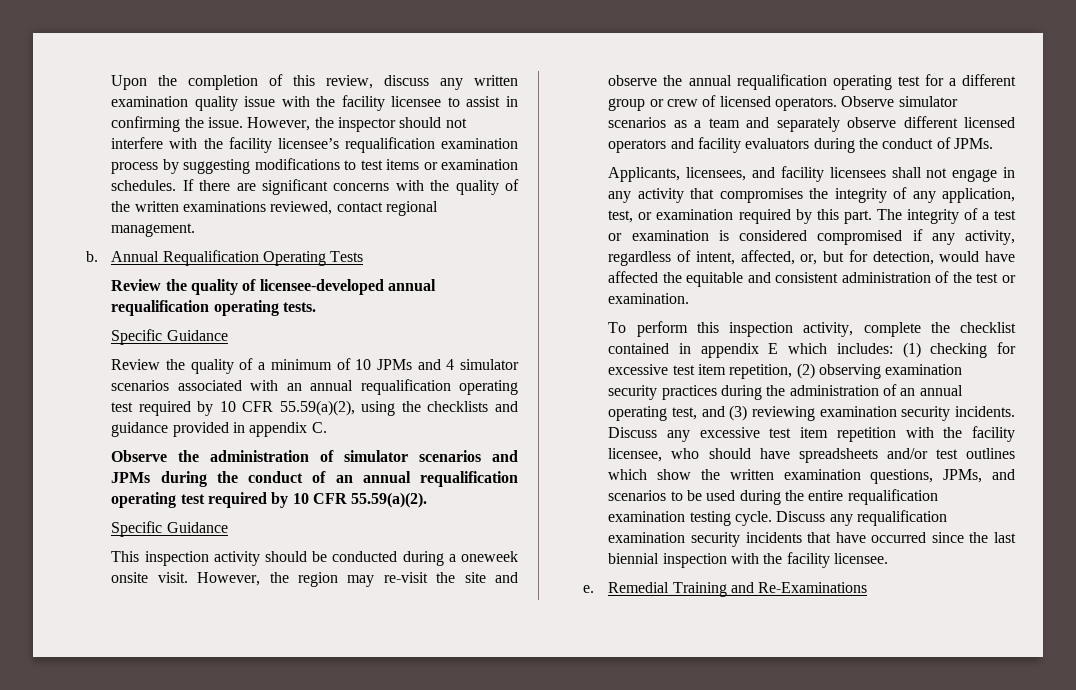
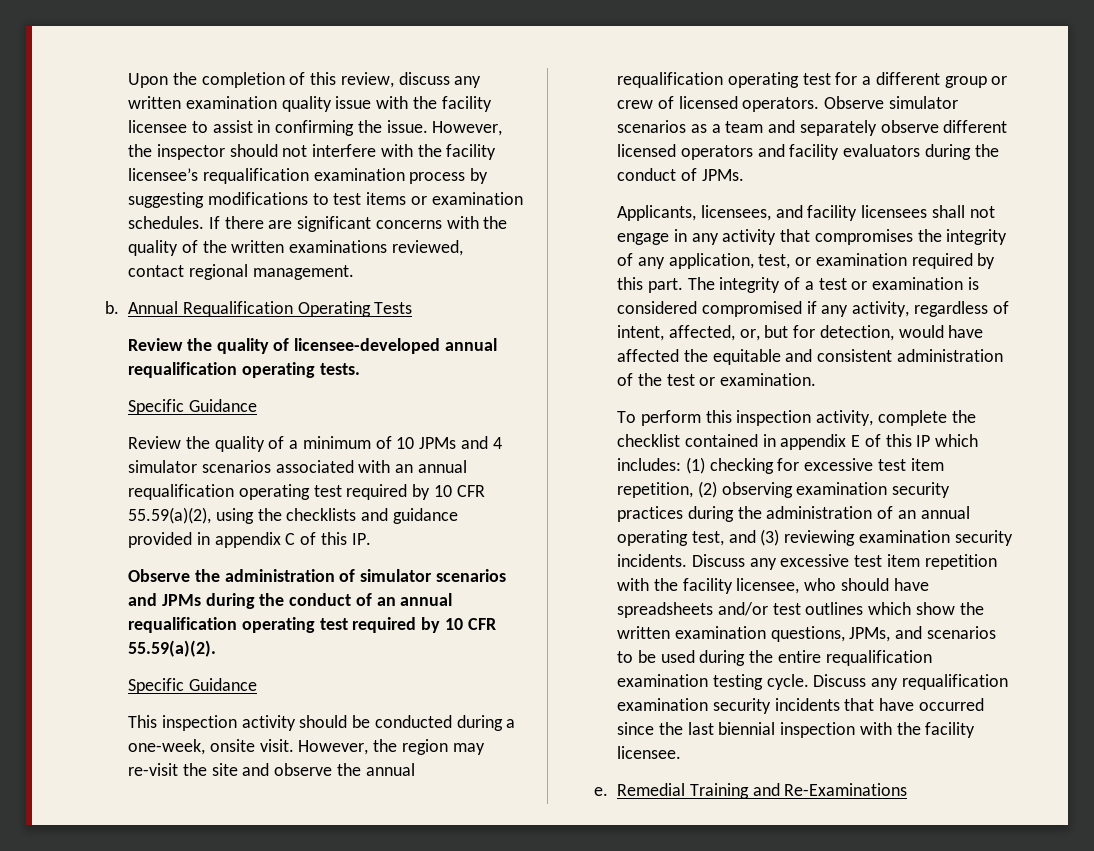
[311,422,327,433] C. -> [285,532,371,545] C of this IP.
[461,551,518,562] oneweek -> [128,739,206,755] one-week,
(779, 348) none -> [864,434,931,447] of this IP

